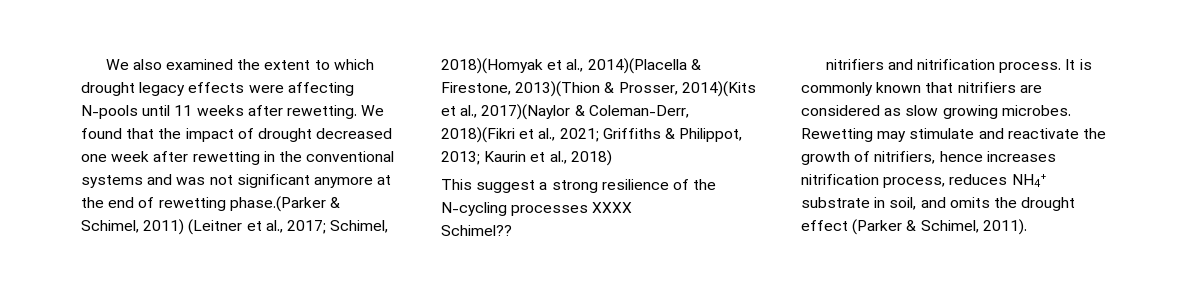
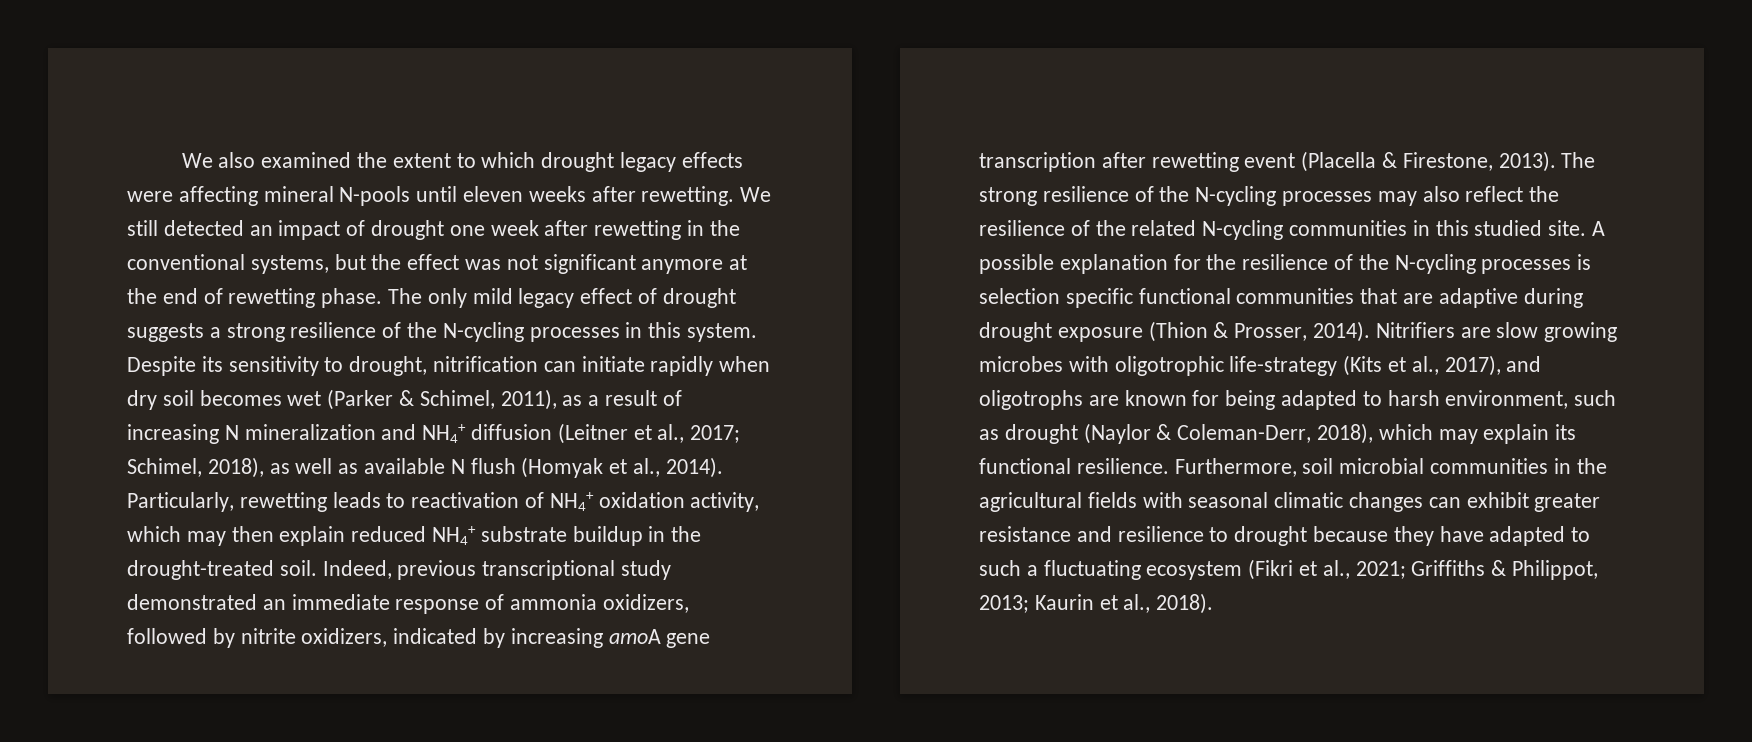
(354, 89) none -> [263,186,334,202] mineral
[174,105,193,116] 11 -> [463,186,524,202] eleven
[81,128,182,139] found that the -> [127,220,273,236] still detected an
[316,128,393,139] decreased -> (445, 230) none
[81,174,173,188] systems and -> [250,254,460,274] systems, but the effect
[229,196,340,212] [81,219,185,235] phase.(Parker & Schimel, 2011) -> [321,288,736,308] [127,322,758,342] [127,356,771,376] [127,389,682,410] [127,424,553,444] phase. The only mild legacy effect of drought suggests a strong resilience of the N-cycling processes in this system. Despite its sensitivity to drought, nitrification can initiate rapidly when dry soil becomes wet (Parker & Schimel, 2011), as a result of increasing N mineralization and NH4+ diffusion
[441,58,701,74] [441,81,756,97] [441,104,689,120] [441,127,515,143] 2018)(Homyak et al., 2014)(Placella & Firestone, 2013)(Thion & Prosser, 2014)(Kits et al., 2017)(Naylor & Coleman-Derr, 2018)(Fikri -> [207,457,723,478] [127,492,760,512] [127,526,702,546] [127,560,672,580] [127,594,689,614] [127,628,711,648] [979,151,1596,172] [979,186,1560,206] [979,220,1606,240] [979,254,1592,274] [979,288,1583,308] [979,321,1618,342] [979,355,1542,376] [979,390,1617,410] [979,423,1577,444] [979,458,1607,477] [979,492,1601,512] [979,526,1591,546] [979,559,1294,580] 2018), as well as available N flush (Homyak et al., 2014). Particularly, rewetting leads to reactivation of NH4+ oxidation activity, which may then explain reduced NH4+ substrate buildup in the drought-treated soil. Indeed, previous transcriptional study demonstrated an immediate response of ammonia oxidizers, followed by nitrite oxidizers, indicated by increasing amoA gene transcription after rewetting event (Placella & Firestone, 2013). The strong resilience of the N-cycling processes may also reflect the resilience of the related N-cycling communities in this studied site. A possible explanation for the resilience of the N-cycling processes is selection specific functional communities that are adaptive during drought exposure (Thion & Prosser, 2014). Nitrifiers are slow growing microbes with oligotrophic life-strategy (Kits et al., 2017), and oligotrophs are known for being adapted to harsh environment, such as drought (Naylor & Coleman-Derr, 2018), which may explain its functional resilience. Furthermore, soil microbial communities in the agricultural fields with seasonal climatic changes can exhibit greater resistance and resilience to drought because they have adapted to such a fluctuating ecosystem (Fikri
[570,150,612,166] [441,179,717,193] [441,202,633,216] [441,225,512,236] [825,59,1092,73] [801,82,1042,96] [801,105,1071,119] [801,128,1106,142] [801,151,1056,165] [801,174,1047,188] [801,197,1076,211] [801,219,1027,235] 2018) // This suggest a strong resilience of the N-cycling processes XXXX // Schimel?? // nitrifiers and nitrification process. It is commonly known that nitrifiers are considered as slow growing microbes. Rewetting may stimulate and reactivate the growth of nitrifiers, hence increases nitrification process, reduces NH4+ substrate in soil, and omits the drought effect (Parker & Schimel, 2011). -> [1156,593,1214,614] 2018).

